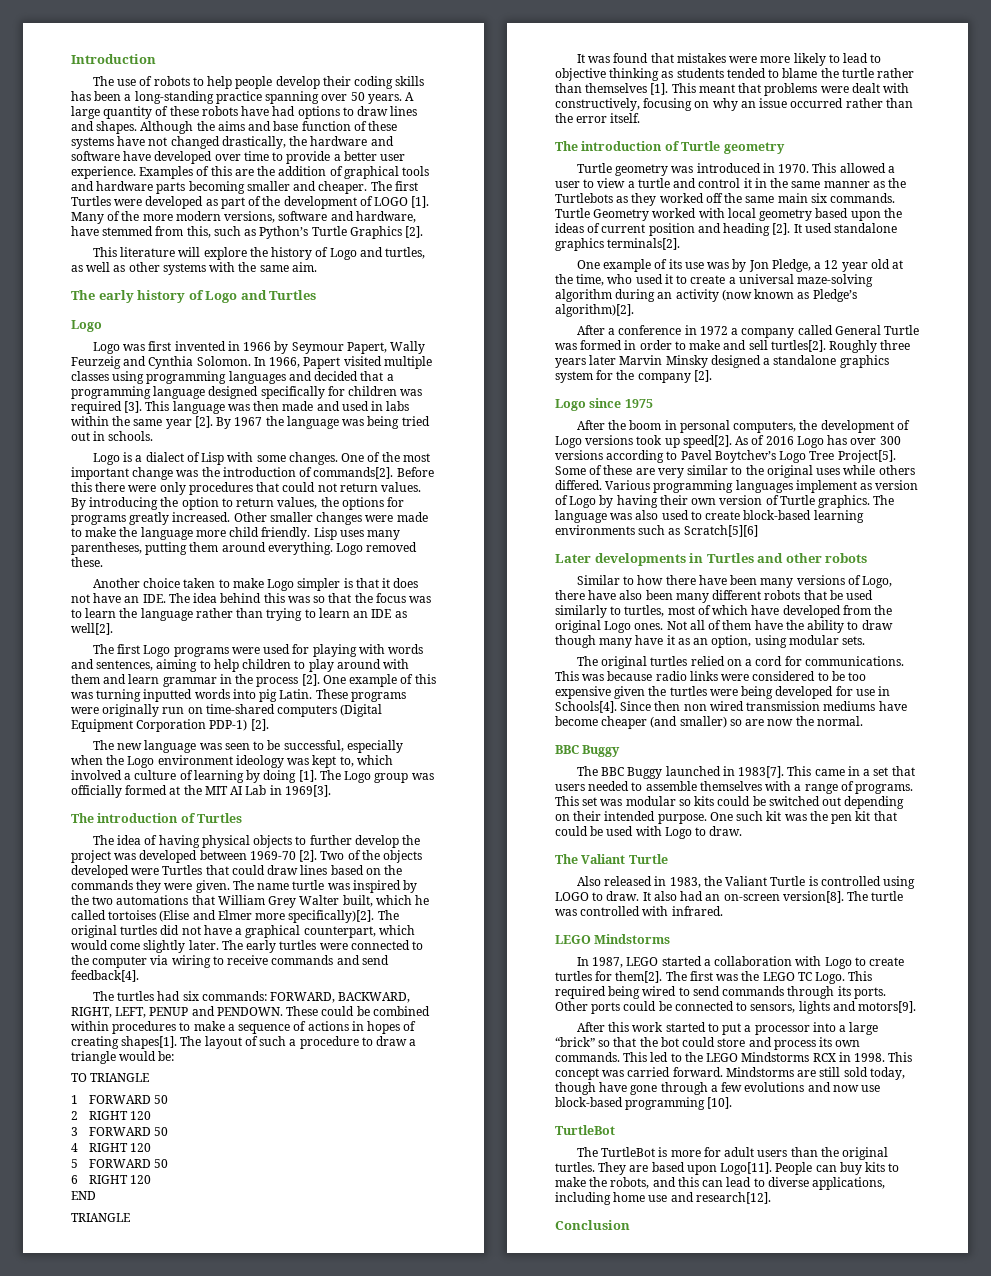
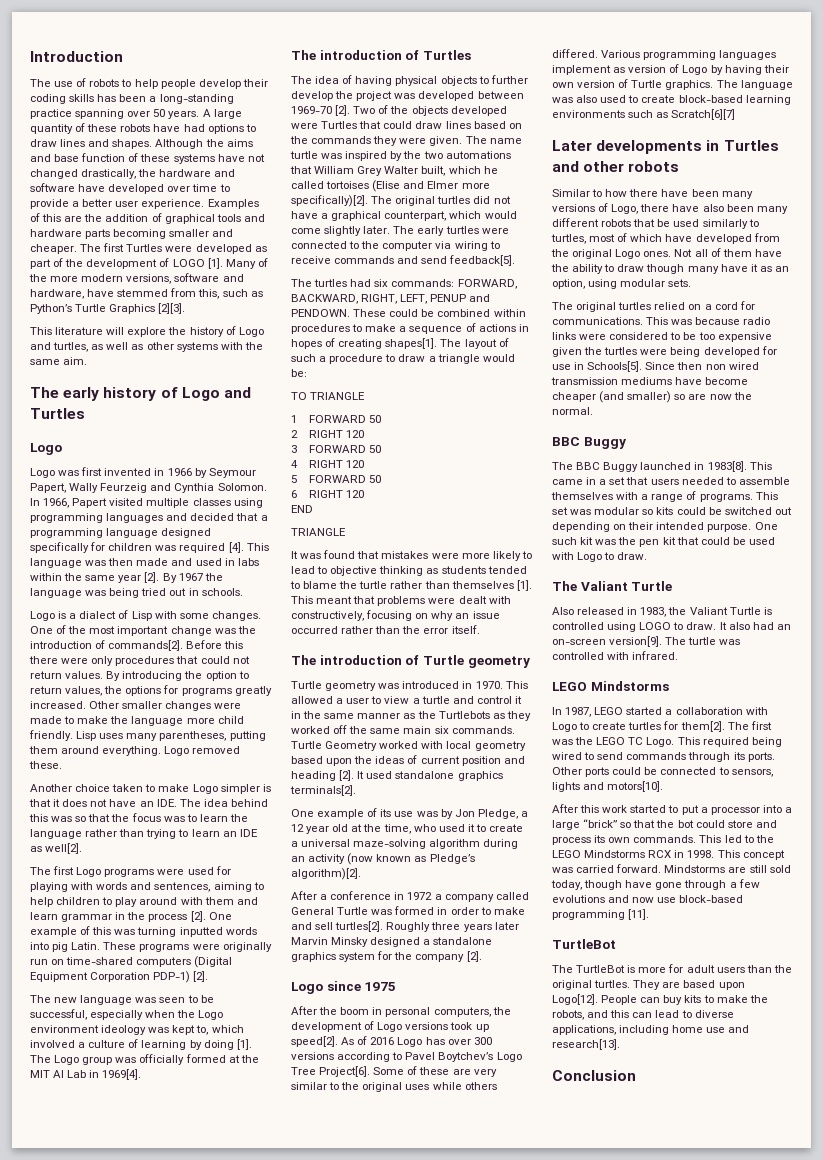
[405,226,424,238] [2]. -> [158,303,186,314] [2][3].
[124,401,143,413] [3]. -> [228,542,244,553] [4].
[284,785,331,797] 1969[3]. -> [102,1069,142,1080] 1969[4].
[71,970,139,982] feedback[4]. -> [449,255,516,266] feedback[5].
[837,450,896,463] Project[5]. -> [319,1066,371,1077] Project[6].
[683,525,758,537] Scratch[5][6] -> [671,109,736,120] Scratch[6][7]
[555,701,617,713] Schools[4]. -> [587,361,643,372] Schools[5].
[738,766,785,778] 1983[7]. -> [707,461,747,472] 1983[8].
[782,891,844,903] version[8]. -> [609,636,663,647] version[9].
[858,1001,917,1013] motors[9]. -> [607,781,664,792] motors[10].
[707,1097,733,1109] [10]. -> [628,909,650,920] [11].
[720,1162,773,1175] Logo[11]. -> [552,994,598,1005] Logo[12].
[695,1192,771,1204] research[12]. -> [552,1039,620,1050] research[13].

